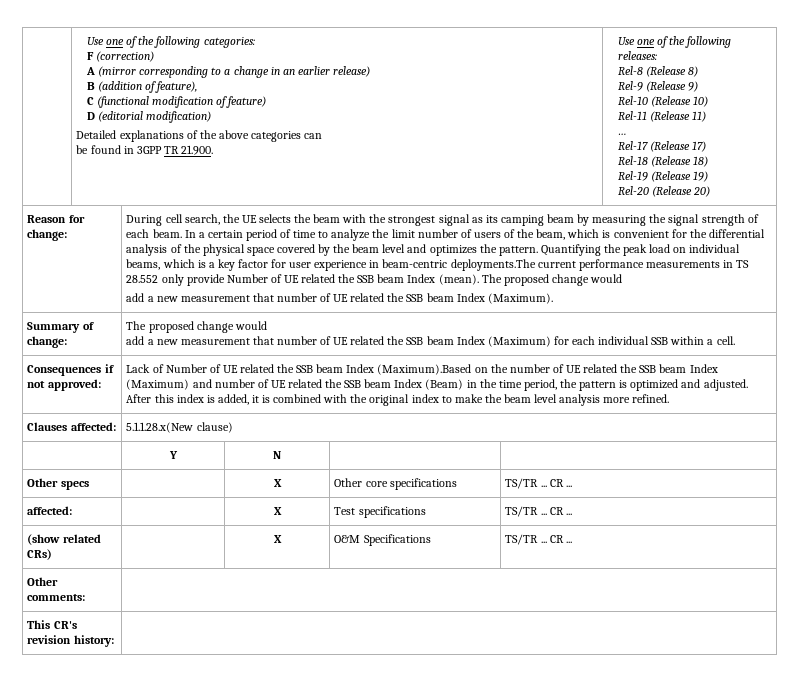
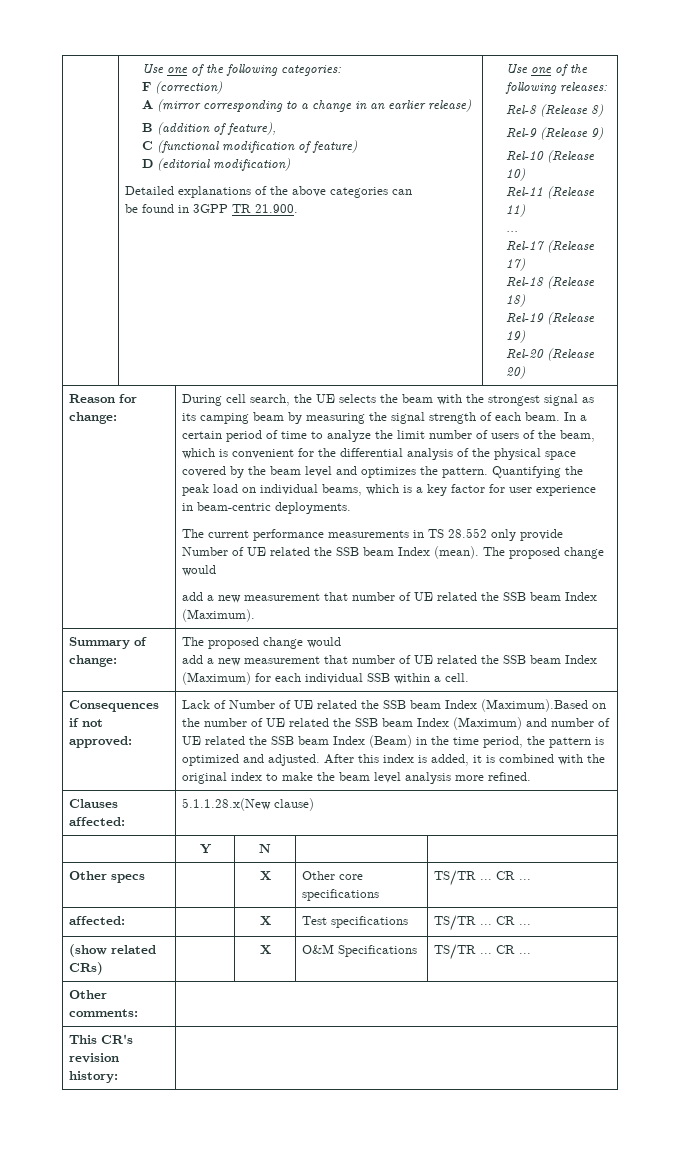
[450,259,536,271] deployments.The -> [275,502,352,514] [182,529,205,538] deployments. // The

